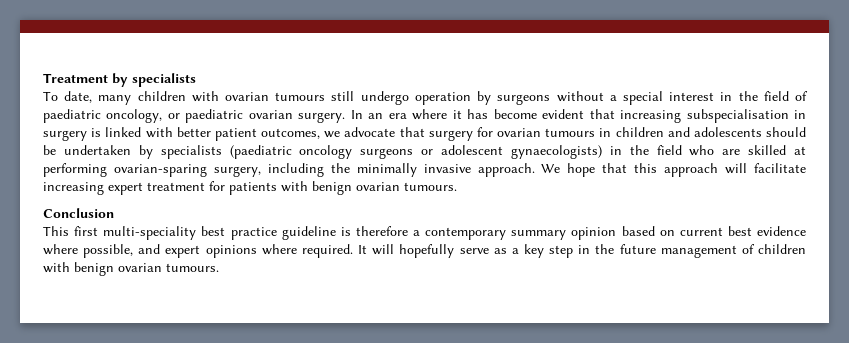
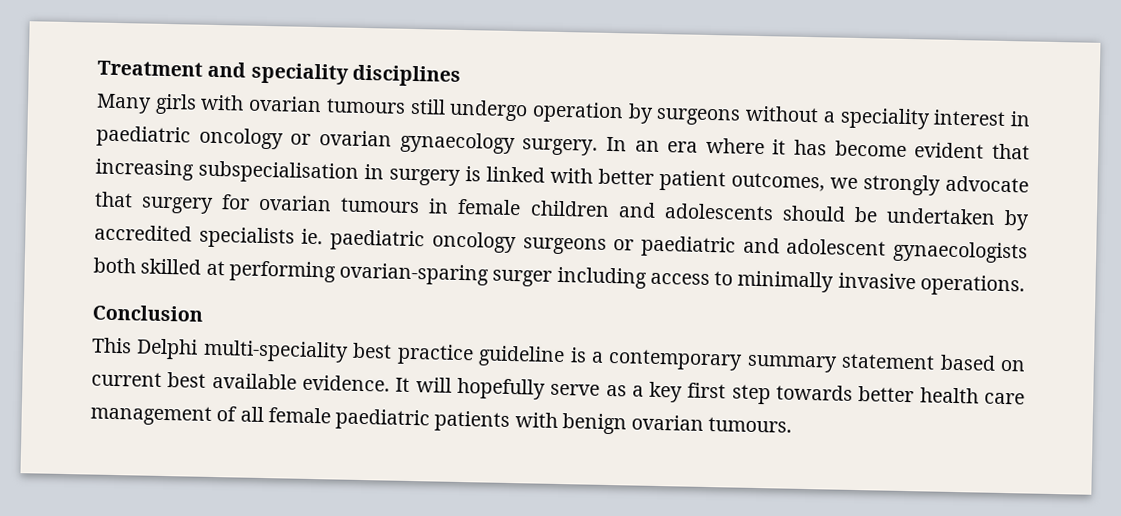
[112,73,196,87] [43,91,186,105] by specialists // To date, many children -> [207,61,461,87] [96,93,197,115] and speciality disciplines // Many girls
[622,91,663,105] special -> [839,107,931,130] speciality
[738,91,809,101] [43,109,293,123] the field of paediatric oncology, or paediatric ovarian -> [96,125,516,155] paediatric oncology or ovarian gynaecology
(341, 134) none -> [863,174,941,196] strongly
(612, 132) none -> [457,198,522,216] female
[160,145,806,159] [43,163,807,177] [43,181,457,195] specialists (paediatric oncology surgeons or adolescent gynaecologists) in the field who are skilled at performing ovarian-sparing surgery, including the minimally invasive approach. We hope that this approach will facilitate increasing expert treatment for patients with benign ovarian tumours. -> [94,224,1029,264] [93,257,1025,297] accredited specialists ie. paediatric oncology surgeons or paediatric and adolescent gynaecologists both skilled at performing ovarian-sparing surger including access to minimally invasive operations.
[74,226,99,236] first -> [136,338,199,360] Delphi
[355,226,408,236] therefore -> (587, 355) none
[571,227,617,240] opinion -> [841,353,936,370] statement
[757,226,806,236] [43,244,353,258] evidence where possible, and expert opinions where required. -> [211,372,390,392] available evidence.
[549,244,806,258] step in the future management of children -> [687,382,1025,405] [90,404,511,433] first step towards better health care management of all female paediatric patients

